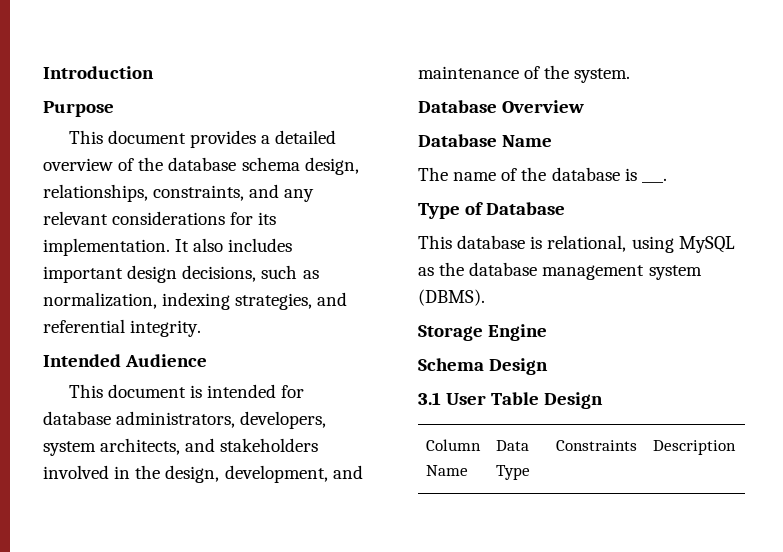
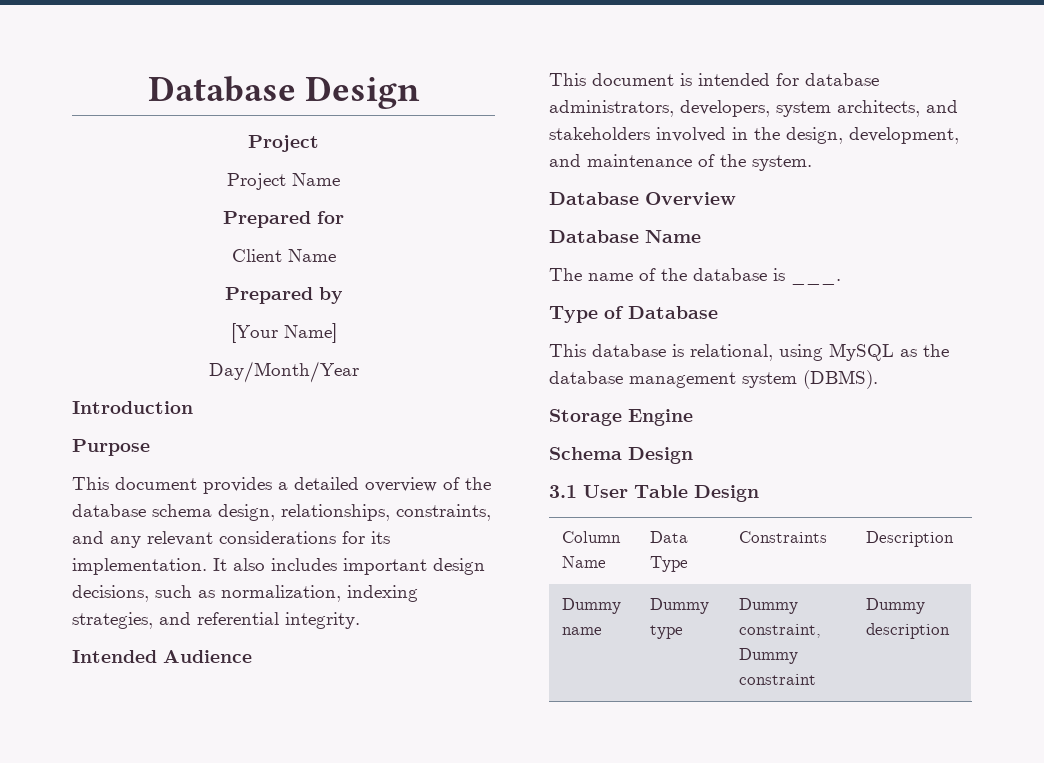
(43, 72) none -> [147,76,421,109] [248,135,319,152] [227,173,340,190] [223,211,344,228] [231,249,336,262] [224,287,343,304] [230,323,337,343] [208,361,359,383] Database Design // Project // Project Name // Prepared for // Client Name // Prepared by // [Your Name] // Day/Month/Year //
(736, 447) none -> [561,598,621,614] [561,627,602,635] [649,598,709,614] [649,625,683,639] [738,598,798,614] [738,624,821,638] [738,648,798,664] [738,674,816,685] [865,598,925,614] [865,623,950,639] // Dummy name | Dummy type | Dummy constraint, Dummy constraint | Dummy description

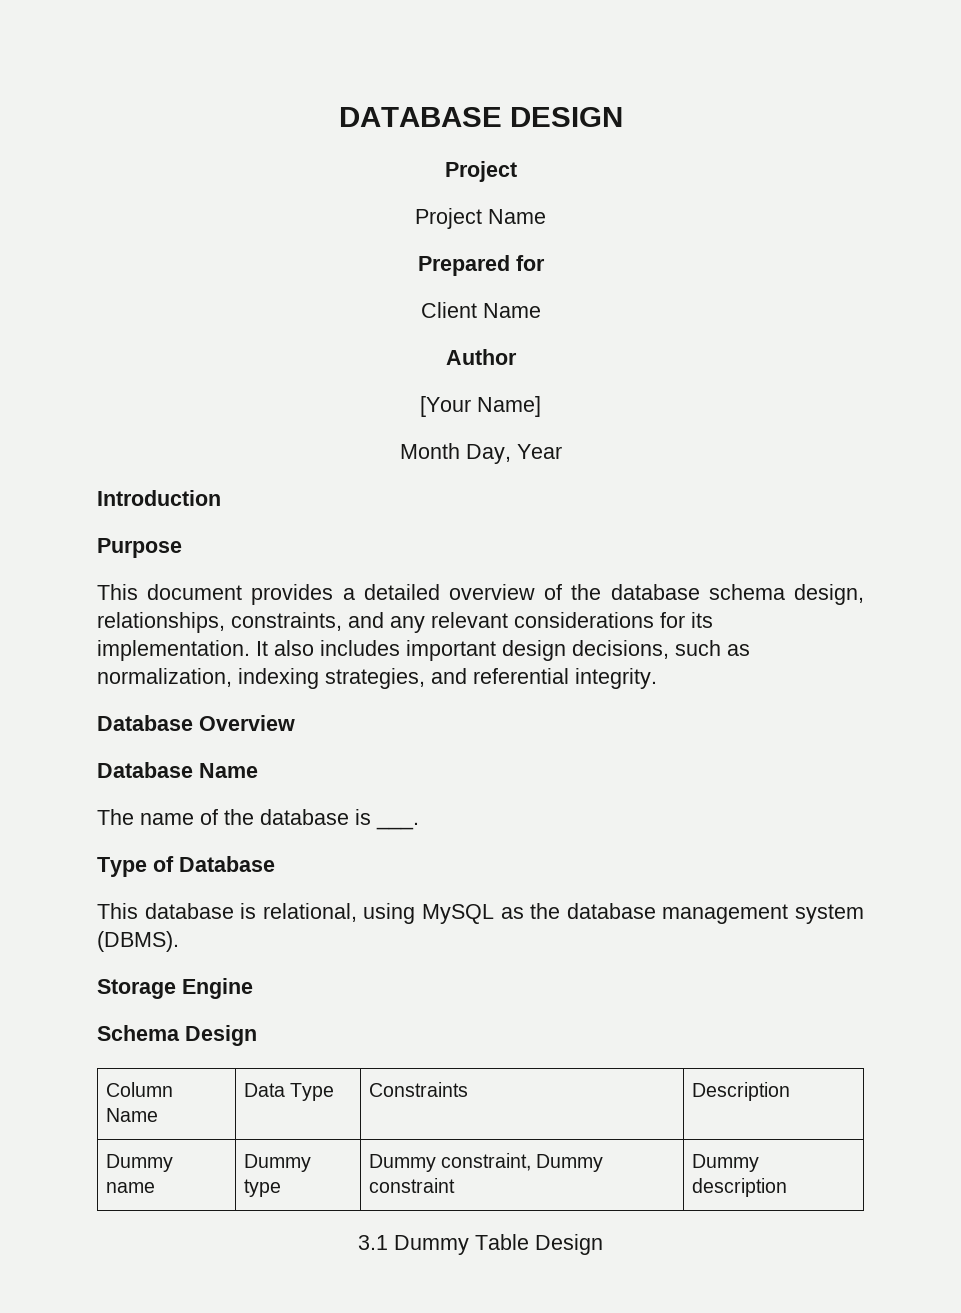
[147,76,421,109] Database Design -> [338,107,623,127] DATABASE DESIGN
[224,287,343,304] Prepared by -> [445,349,517,365] Author
[208,361,359,383] Day/Month/Year -> [399,443,562,464] Month Day, Year
[72,650,252,663] [549,73,879,86] [549,100,958,117] [549,127,959,144] [549,154,812,171] // Intended Audience // This document is intended for database administrators, developers, system architects, and stakeholders involved in the design, development, and maintenance of the system. -> (657, 678) none
[549,485,759,502] // 3.1 User Table Design -> (257, 1035) none
(950, 631) none -> [358,1234,603,1255] // 3.1 Dummy Table Design

